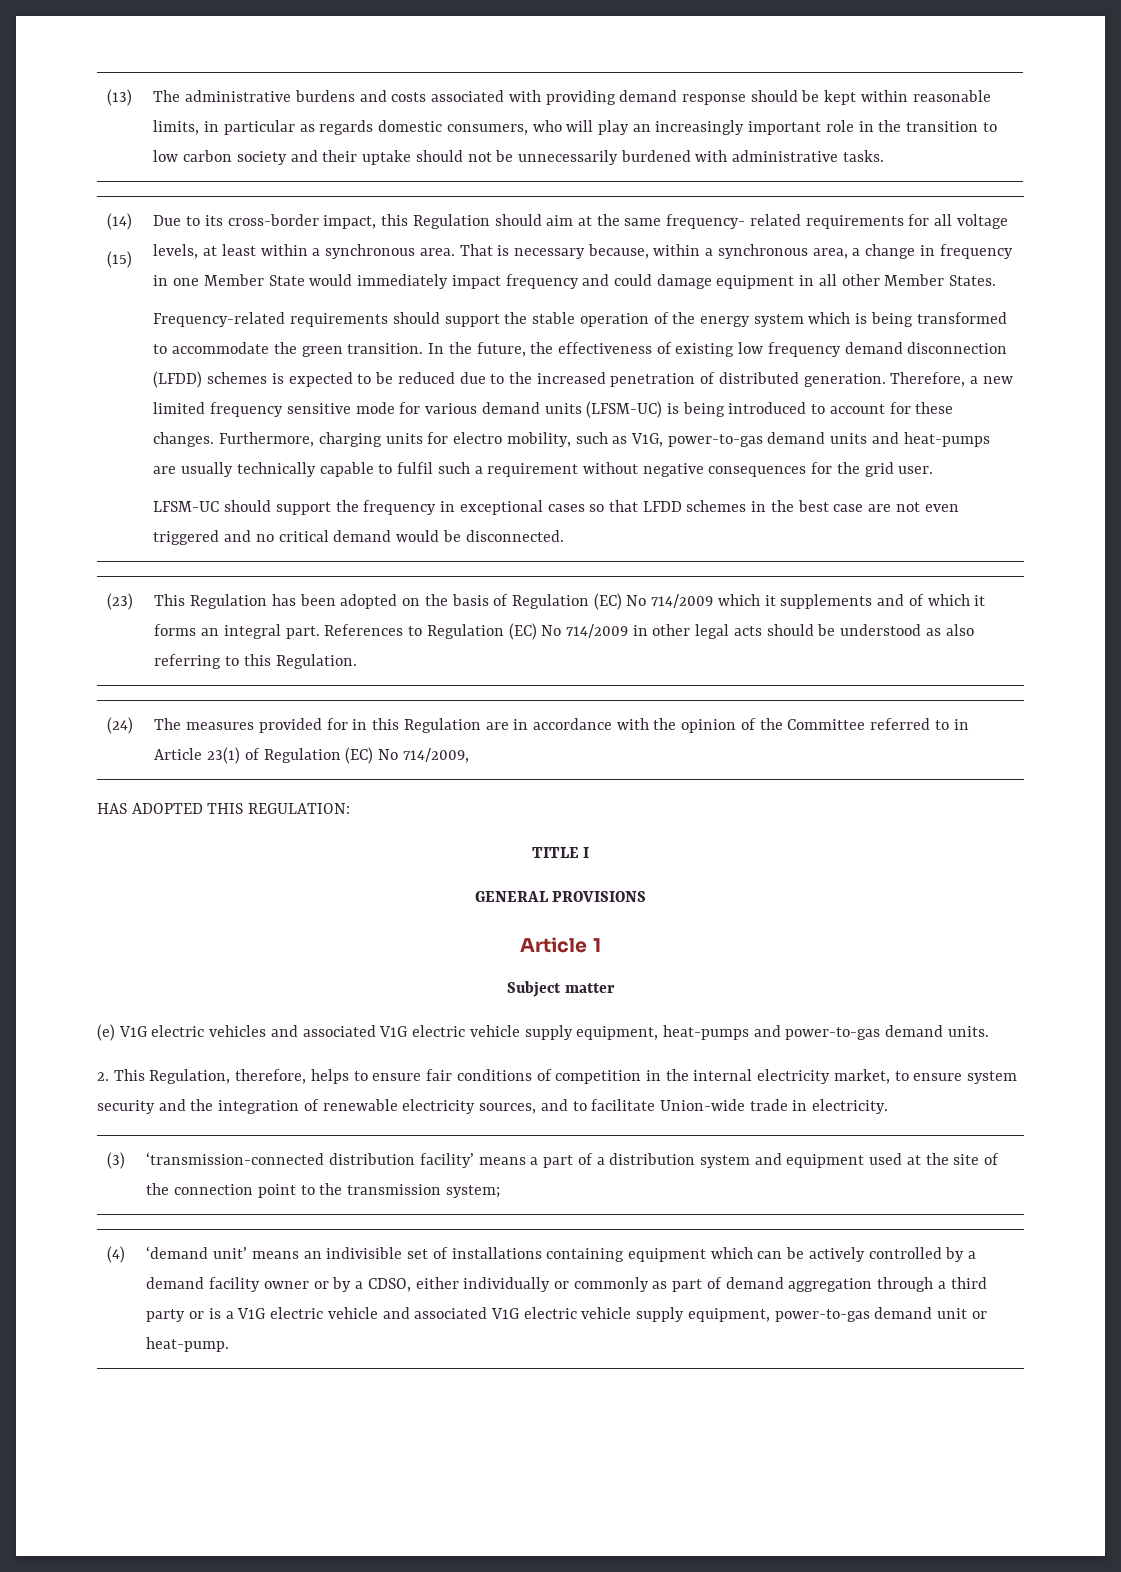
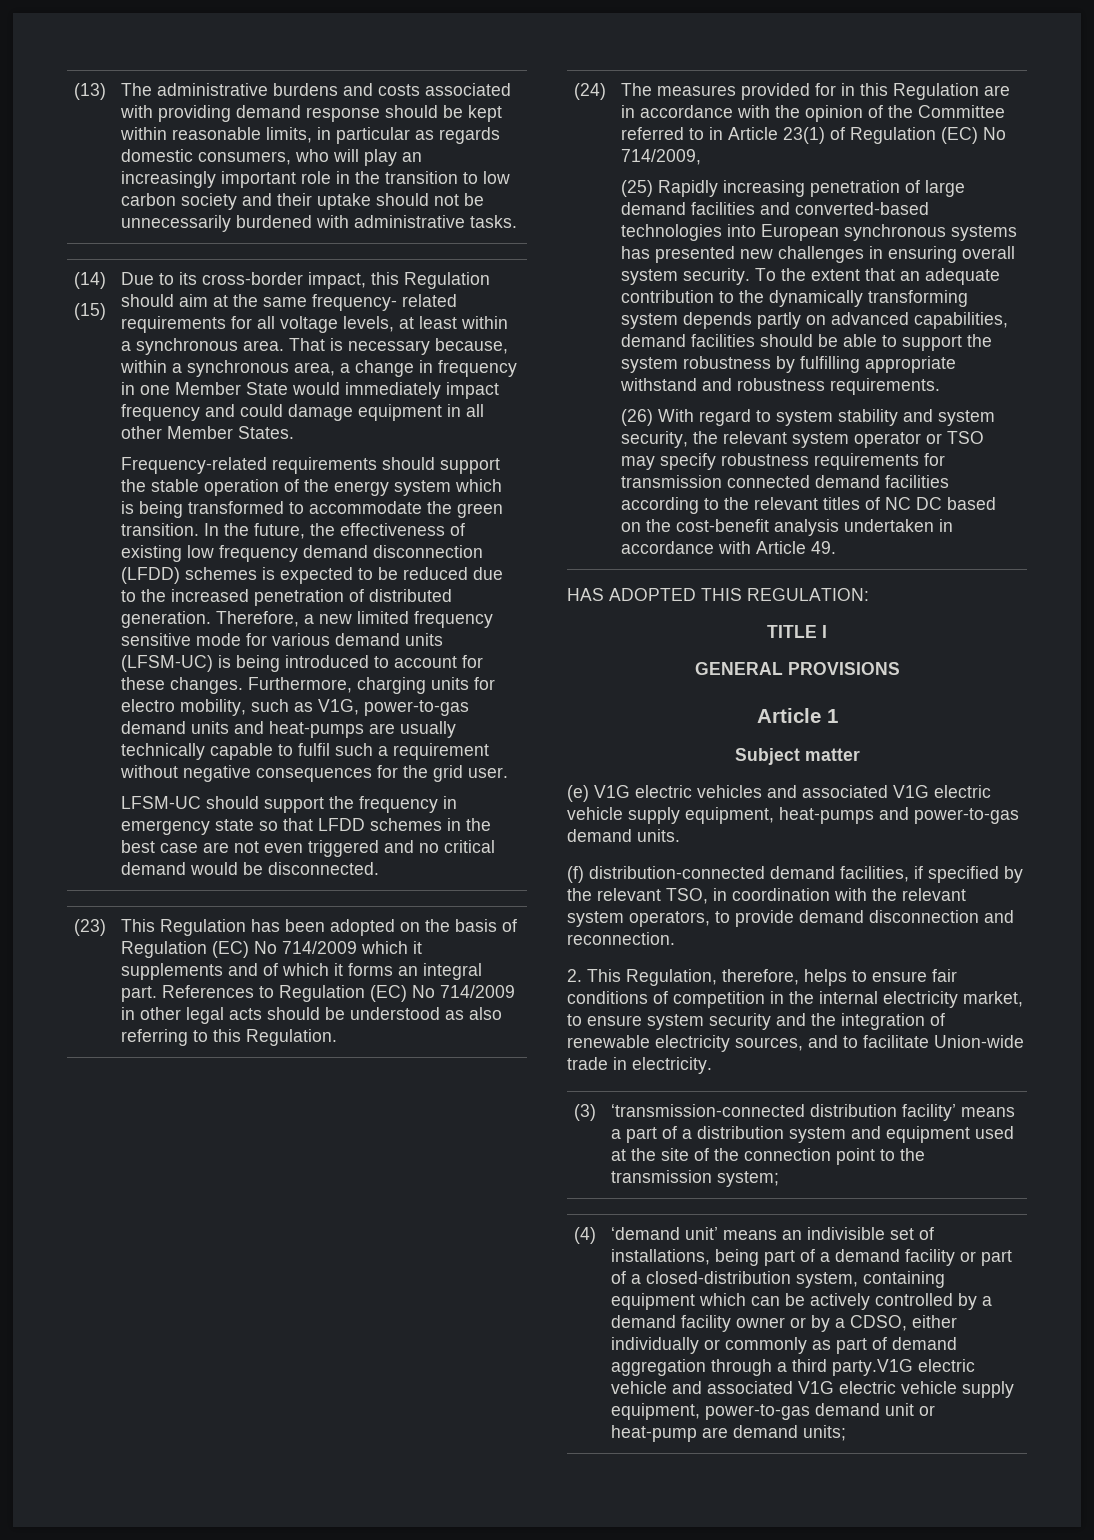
[459,500,585,515] exceptional cases -> [121,819,255,835] emergency state
(469, 755) none -> [621,180,966,197] [621,202,930,215] [621,224,1018,241] [621,246,1016,263] [621,268,1001,285] [621,290,969,307] [621,312,1009,329] [621,334,993,351] [621,356,957,373] [620,378,941,395] [621,409,996,426] [621,431,985,448] [621,453,946,470] [621,475,950,488] [621,497,997,514] [621,519,954,536] [621,541,837,554] // (25) Rapidly increasing penetration of large demand facilities and converted-based technologies into European synchronous systems has presented new challenges in ensuring overall system security. To the extent that an adequate contribution to the dynamically transforming system depends partly on advanced capabilities, demand facilities should be able to support the system robustness by fulfilling appropriate withstand and robustness requirements. // (26) With regard to system stability and system security, the relevant system operator or TSO may specify robustness requirements for transmission connected demand facilities according to the relevant titles of NC DC based on the cost-benefit analysis undertaken in accordance with Article 49.
(989, 1031) none -> [567,866,1023,883] [567,888,966,904] [567,910,1014,927] [567,932,675,945] // (f) distribution-connected demand facilities, if specified by the relevant TSO, in coordination with the relevant system operators, to provide demand disconnection and reconnection.
[451,1247,542,1259] installations -> [611,1249,1013,1266] [611,1271,859,1288] installations, being part of a demand facility or part of a closed-distribution system,
[146,1308,266,1322] party or is a V1G -> [832,1359,914,1376] party.V1G
[146,1337,230,1352] heat-pump. -> [611,1425,847,1442] heat-pump are demand units;

